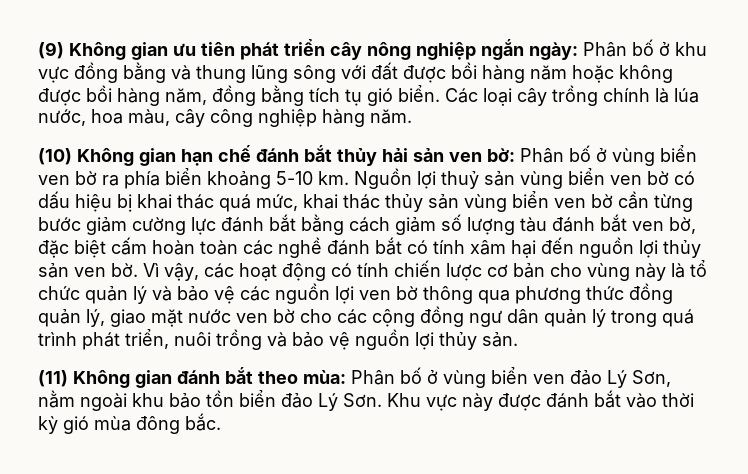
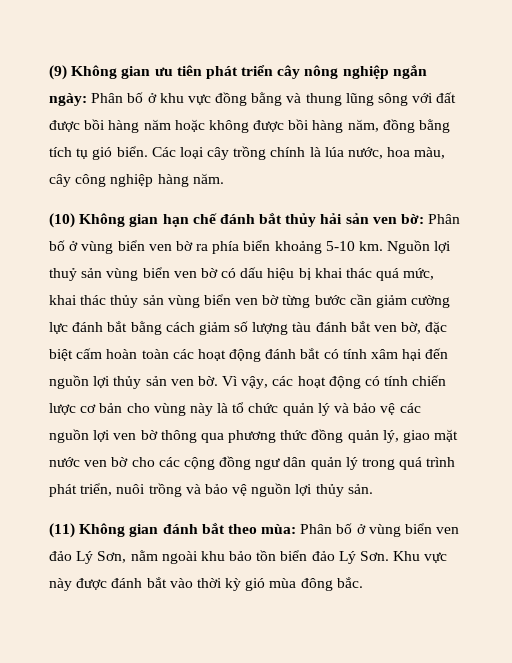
[618,191,649,209] cần -> (280, 300) none
(81, 224) none -> [349,294,372,305] cần
[278,237,322,258] nghề -> [197,349,262,362] hoạt động

